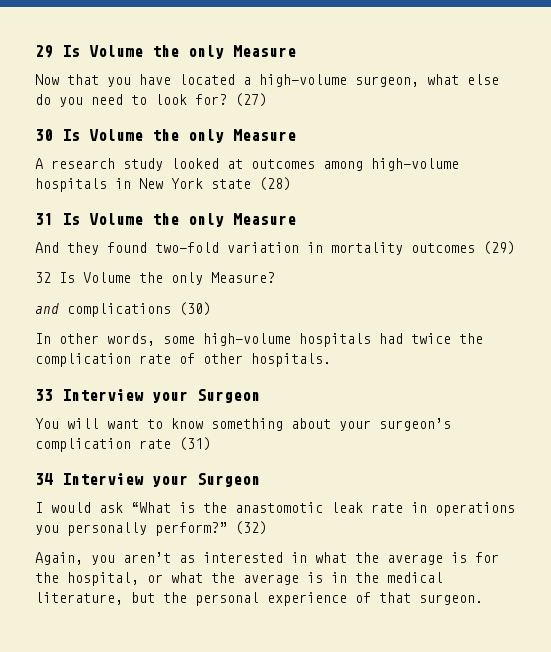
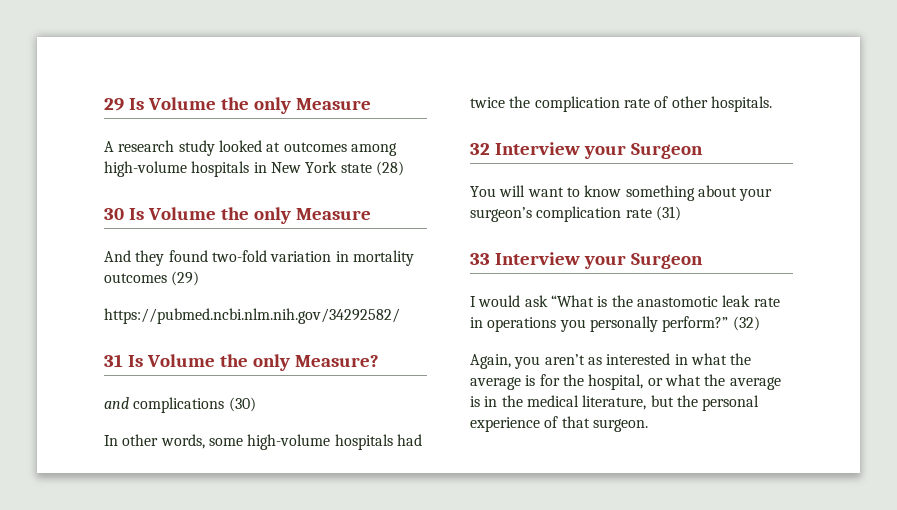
[35,74,499,87] [35,93,267,107] [35,129,296,143] // Now that you have located a high-volume surgeon, what else do you need to look for? (27) // 30 Is Volume the only Measure -> (371, 104) none
[35,213,53,225] 31 -> [104,208,124,220] 30
[35,272,51,283] 32 -> [104,308,400,324] [104,354,123,367] https://pubmed.ncbi.nlm.nih.gov/34292582/ // 31
[35,389,53,401] 33 -> [470,143,490,155] 32
[35,473,53,485] 34 -> [470,253,490,265] 33

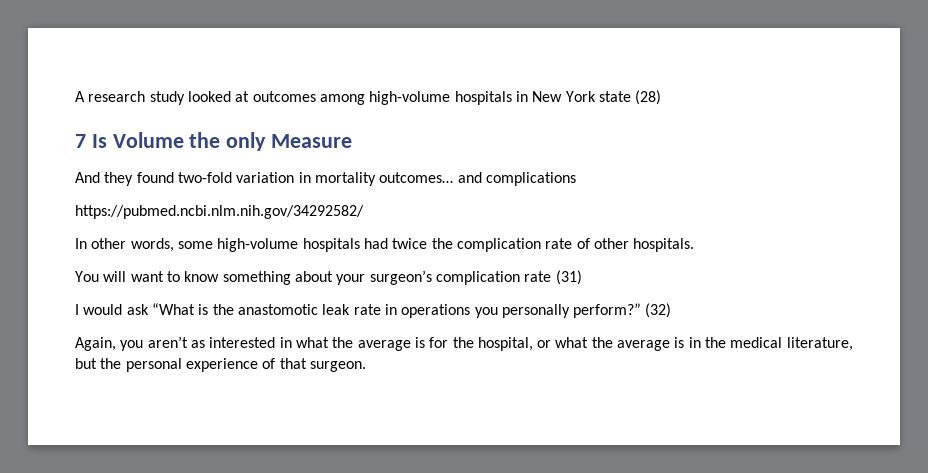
[104,97,371,114] 29 Is Volume the only Measure // -> (75, 96) none
[104,208,124,220] 30 -> [75,134,86,148] 7
[104,271,200,286] [104,308,400,324] [104,354,379,371] [104,397,256,413] outcomes (29) // https://pubmed.ncbi.nlm.nih.gov/34292582/ // 31 Is Volume the only Measure? // and complications (30) -> [379,172,576,186] [75,205,364,219] outcomes… and complications // https://pubmed.ncbi.nlm.nih.gov/34292582/
[470,142,703,159] // 32 Interview your Surgeon -> (695, 245) none
[470,252,703,269] // 33 Interview your Surgeon -> (582, 277) none

